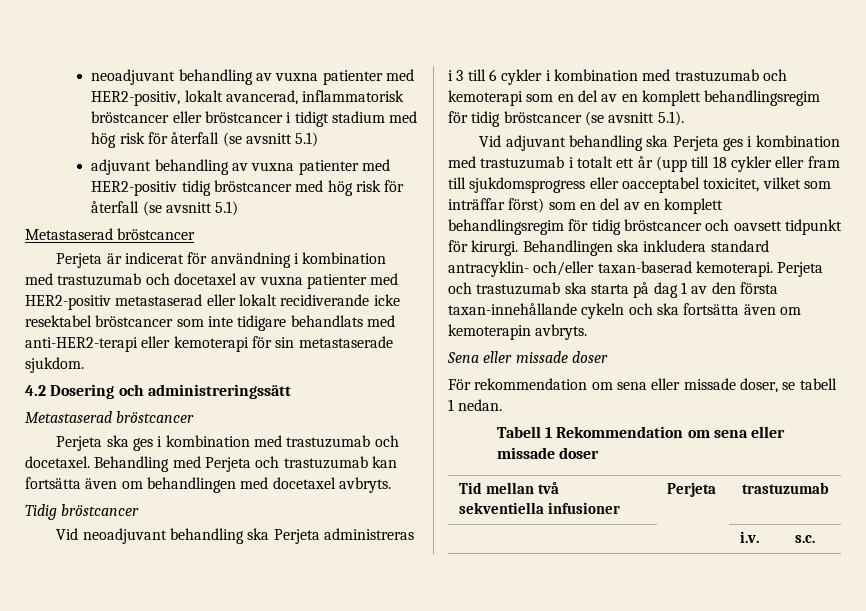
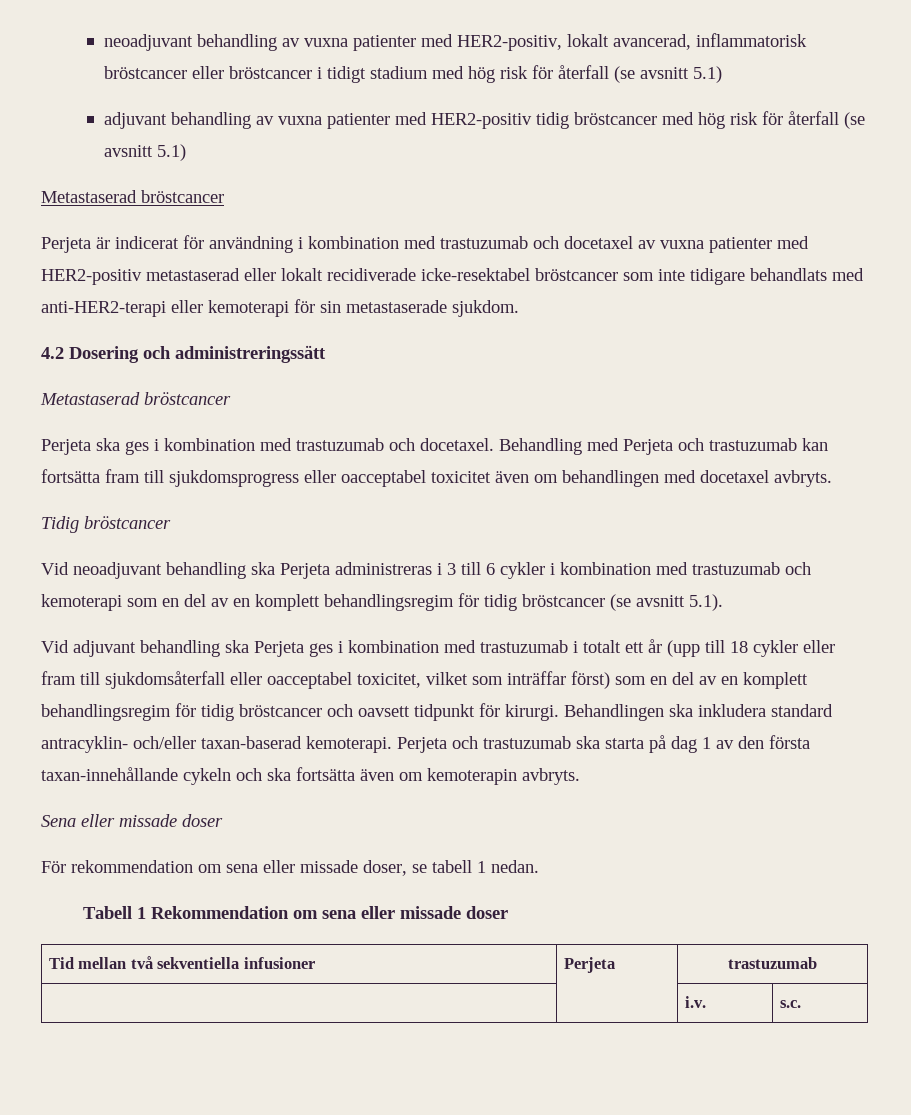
[280,294,400,306] [25,315,92,327] recidiverande icke resektabel -> [327,268,530,281] recidiverade icke-resektabel
(81, 483) none -> [105,469,491,487] fram till sjukdomsprogress eller oacceptabel toxicitet
[469,177,586,193] sjukdomsprogress -> [105,671,225,689] sjukdomsåterfall

